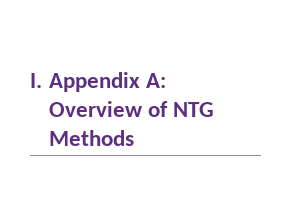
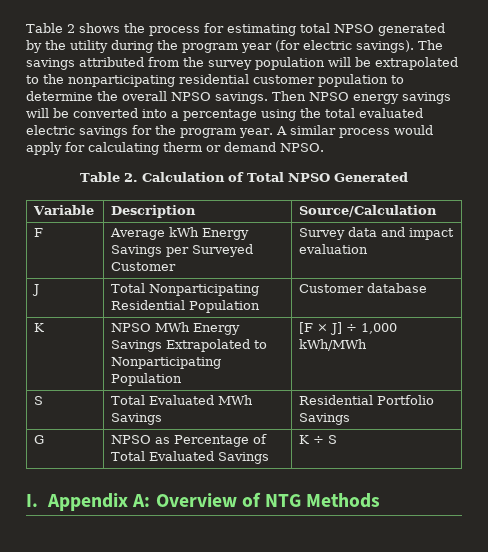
(30, 80) none -> [26,23,445,36] [26,40,443,53] [26,57,458,70] [26,74,404,87] [26,91,451,104] [26,108,423,121] [26,125,433,138] [26,142,324,155] [79,172,409,182] [33,205,95,215] [111,205,197,218] [299,205,438,217] [34,228,44,237] [110,227,250,240] [111,244,254,257] [111,262,177,271] [299,227,455,240] [299,244,369,254] [32,284,40,296] [111,283,260,296] [111,300,261,313] [299,283,428,293] [34,323,45,332] [111,322,241,335] [111,339,268,352] [111,357,222,369] [111,373,183,386] [299,322,398,335] [299,339,368,351] [34,396,44,405] [111,395,254,405] [111,413,163,425] [299,395,435,405] [299,413,351,425] [34,435,45,444] [111,434,268,447] [111,451,270,464] [299,435,338,444] Table 2 shows the process for estimating total NPSO generated by the utility during the program year (for electric savings). The savings attributed from the survey population will be extrapolated to the nonparticipating residential customer population to determine the overall NPSO savings. Then NPSO energy savings will be converted into a percentage using the total evaluated electric savings for the program year. A similar process would apply for calculating therm or demand NPSO. // Table 2. Calculation of Total NPSO Generated // Variable | Description | Source/Calculation // F | Average kWh Energy Savings per Surveyed Customer | Survey data and impact evaluation // J | Total Nonparticipating Residential Population | Customer database // K | NPSO MWh Energy Savings Extrapolated to Nonparticipating Population | [F × J] ÷ 1,000 kWh/MWh // S | Total Evaluated MWh Savings | Residential Portfolio Savings // G | NPSO as Percentage of Total Evaluated Savings | K ÷ S //

